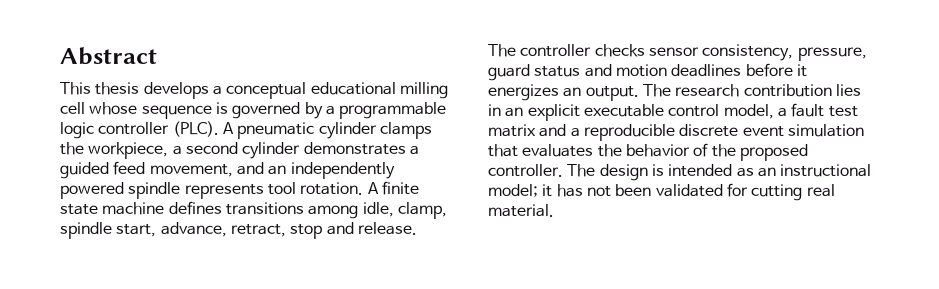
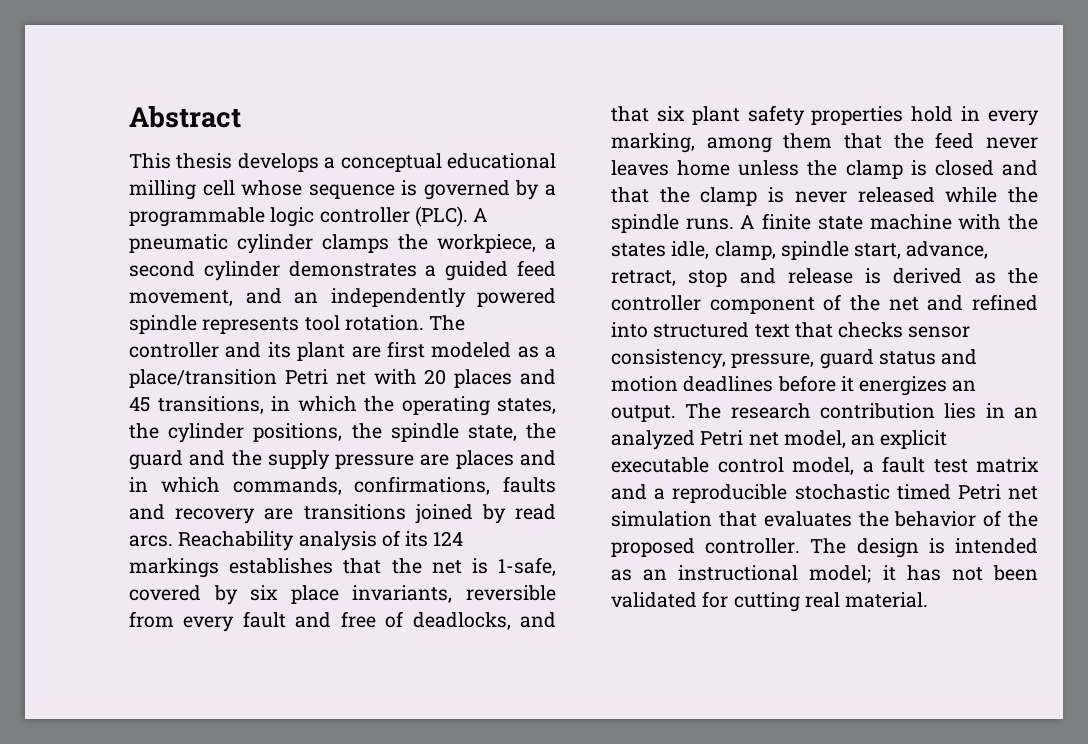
(364, 188) none -> [429,315,466,331] [129,341,556,361] [129,369,556,388] [129,396,556,416] [129,423,556,443] [129,450,556,470] [129,476,556,495] [129,504,556,524] [129,530,464,551] [129,557,556,578] [129,585,556,605] [129,611,556,632] [611,105,1039,126] [611,132,1038,153] [611,160,1038,179] [611,187,1038,206] [611,214,734,233] The controller and its plant are first modeled as a place/transition Petri net with 20 places and 45 transitions, in which the operating states, the cylinder positions, the spindle state, the guard and the supply pressure are places and in which commands, confirmations, faults and recovery are transitions joined by read arcs. Reachability analysis of its 124 markings establishes that the net is 1-safe, covered by six place invariants, reversible from every fault and free of deadlocks, and that six plant safety properties hold in every marking, among them that the feed never leaves home unless the clamp is closed and that the clamp is never released while the spindle runs.
[168,201,359,219] defines transitions among -> [958,214,1038,230] [611,243,666,257] with the states
[357,222,417,235] [488,44,592,57] release. The controller -> [787,268,1038,284] [611,294,1038,314] [611,322,833,338] release is derived as the controller component of the net and refined into structured text that
(524, 112) none -> [611,430,876,450] analyzed Petri net model, an
[679,124,784,137] discrete event -> [794,484,1038,500] stochastic timed Petri net

